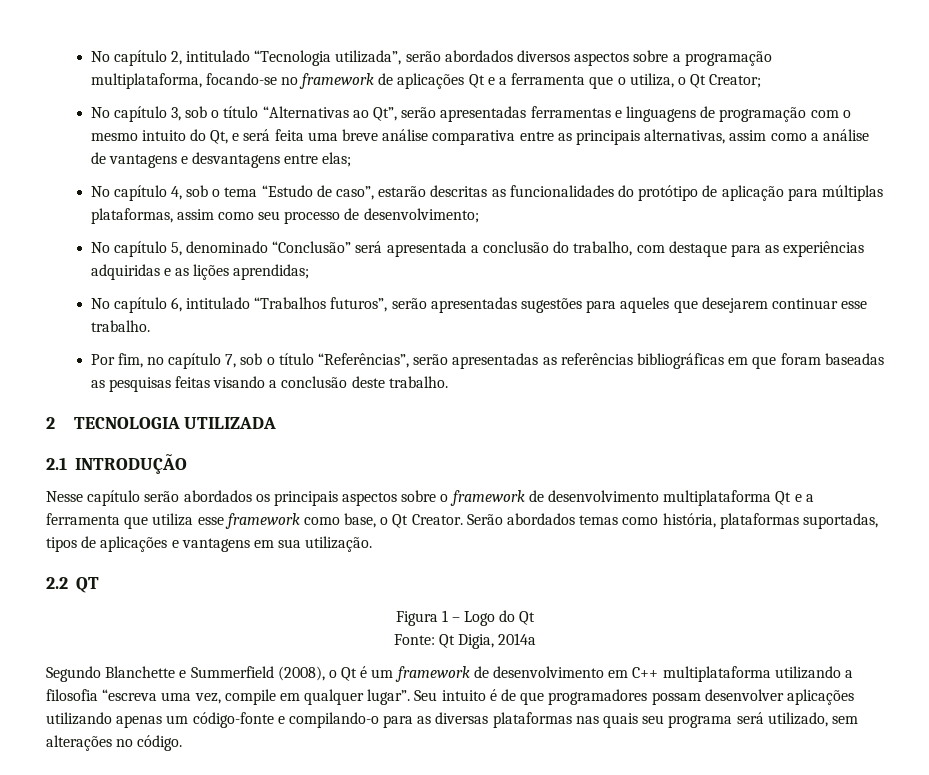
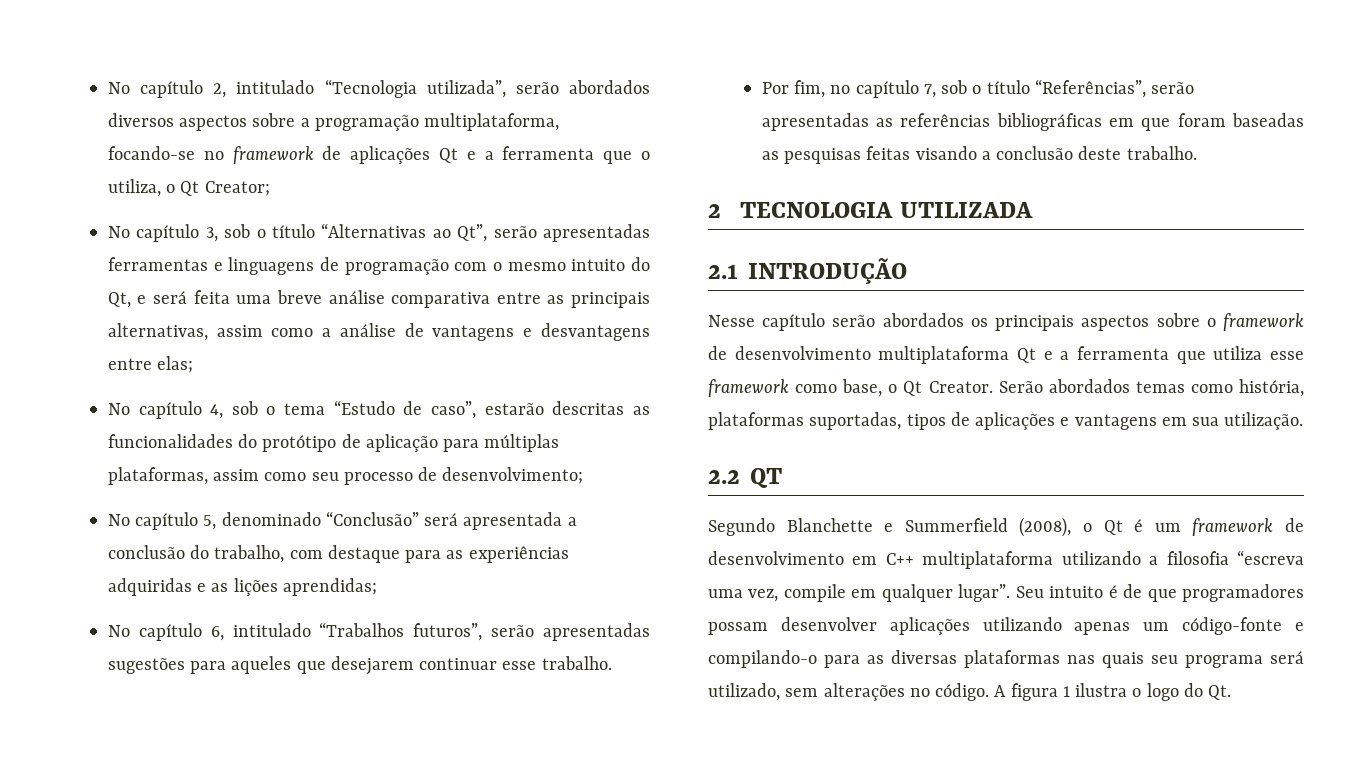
[395,610,536,626] [393,633,537,649] // Figura 1 – Logo do Qt // Fonte: Qt Digia, 2014a -> (782, 478) none
(183, 743) none -> [994,683,1232,701] A figura 1 ilustra o logo do Qt.

